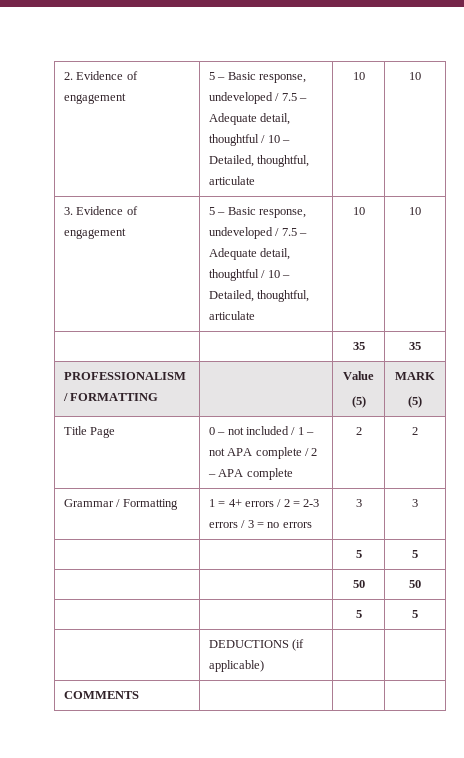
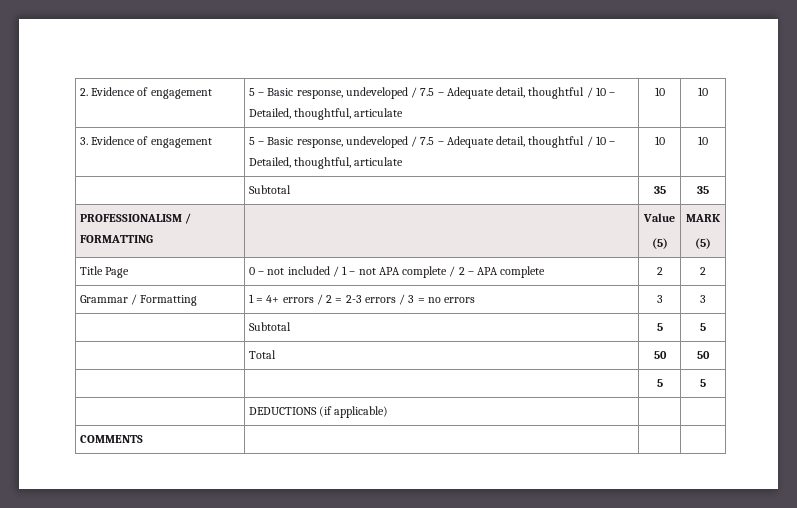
(421, 211) none -> [248,185,291,194] Subtotal
[355,550,362,558] [412,550,418,558] | 5 | 5 // | -> [248,322,291,331] [656,323,663,331] [700,323,706,331] [248,350,276,359] Subtotal | 5 | 5 // | Total

